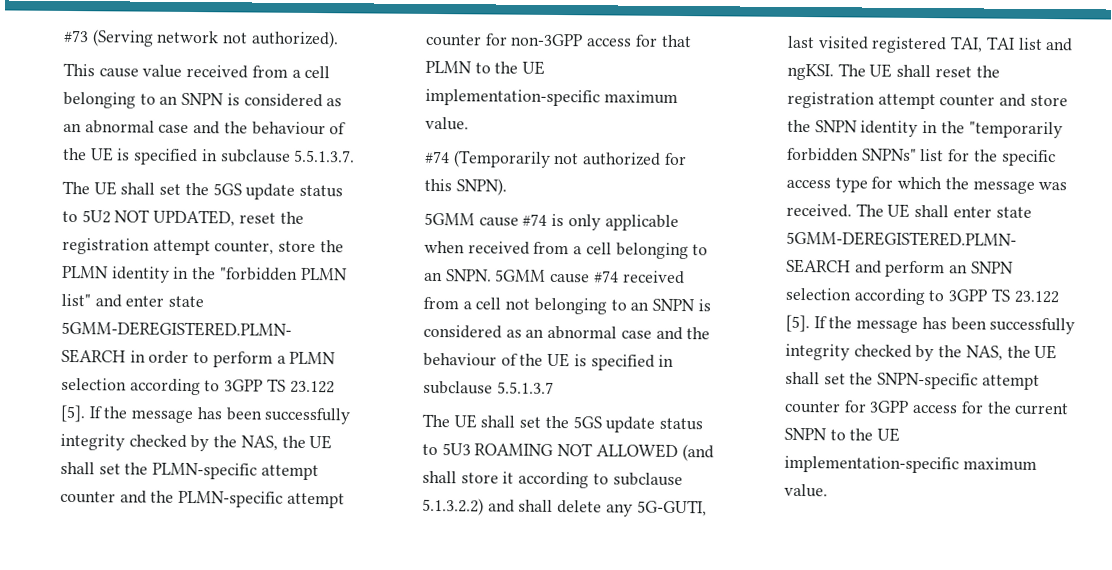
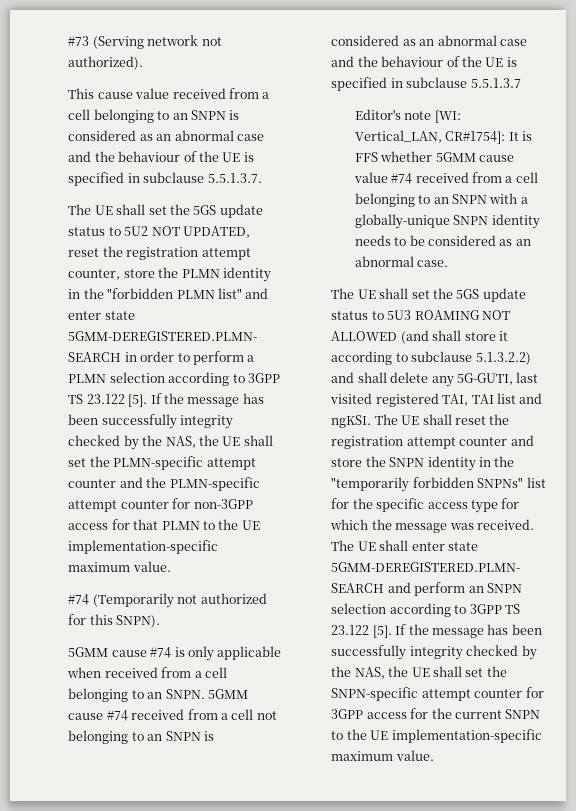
(554, 387) none -> [354,109,461,123] [354,130,533,144] [354,151,515,162] [353,172,538,184] [354,193,528,207] [354,214,540,229] [354,235,531,246] [354,256,449,267] // Editor's note [WI: Vertical_LAN, CR#1754]: It is FFS whether 5GMM cause value #74 received from a cell belonging to an SNPN with a globally-unique SNPN identity needs to be considered as an abnormal case.

